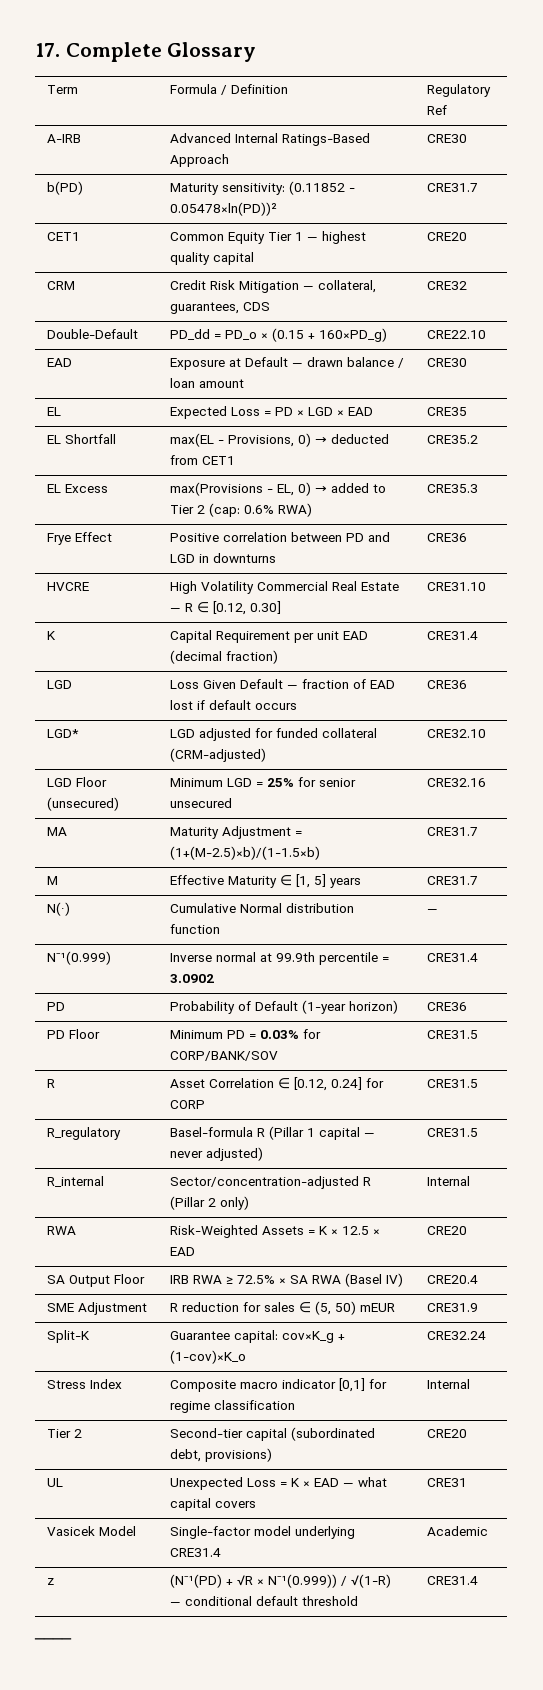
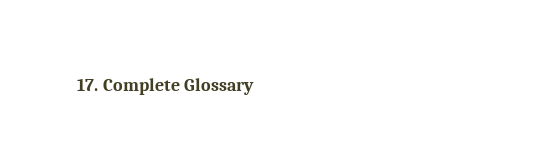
[46,85,78,94] [169,84,288,95] [426,84,491,97] [426,105,447,115] [46,134,81,143] [169,133,370,146] [169,154,229,167] [426,134,467,143] [46,181,83,195] [169,181,355,195] [169,202,277,216] [426,183,478,192] [46,232,80,241] [169,231,366,244] [169,252,254,265] [426,232,467,241] [46,281,75,290] [169,280,376,293] [169,302,270,314] [426,281,467,290] [46,329,138,339] [169,328,387,342] [426,330,486,339] [46,358,72,367] [169,357,404,370] [169,378,244,388] [426,358,467,367] [46,407,61,416] [169,406,373,419] [426,407,467,416] [46,434,116,444] [169,433,389,447] [169,455,235,465] [426,435,478,444] [46,484,108,493] [169,482,386,496] [169,503,312,517] [426,484,478,493] [46,532,112,545] [169,532,390,542] [169,553,276,563] [426,533,467,542] [46,582,89,591] [169,581,399,594] [169,601,281,615] [426,582,486,591] [46,631,56,640] [169,630,368,643] [169,650,278,664] [426,631,478,640] [46,680,72,689] [169,679,395,689] [169,700,297,710] [426,680,467,689] [46,729,79,738] [169,728,377,741] [169,748,266,762] [426,729,486,738] [46,777,107,787] [46,797,119,811] [169,777,356,787] [169,798,232,808] [426,778,486,787] [46,827,67,836] [169,826,302,839] [169,846,320,860] [426,827,478,836] [46,876,58,885] [169,874,361,888] [426,876,478,885] [46,902,70,916] [169,903,354,913] [169,924,220,934] [426,909,438,913] [46,951,111,965] [169,952,389,965] [169,974,214,983] [426,953,478,962] [46,1002,65,1011] [169,1000,398,1014] [426,1002,467,1011] [46,1029,100,1039] [169,1029,321,1039] [169,1051,278,1061] [426,1030,478,1039] [46,1079,55,1088] [169,1077,384,1091] [169,1100,205,1109] [426,1079,478,1088] [46,1127,121,1140] [169,1126,375,1140] [169,1147,263,1161] [426,1128,478,1137] [46,1176,104,1187] [169,1176,371,1189] [169,1196,249,1210] [426,1176,470,1186] [46,1226,76,1235] [169,1225,380,1238] [169,1247,195,1256] [426,1226,467,1235] [46,1274,145,1287] [169,1273,403,1287] [426,1275,478,1284] [46,1302,147,1315] [169,1301,395,1315] [426,1303,478,1312] [46,1330,90,1343] [169,1330,345,1343] [169,1350,246,1364] [426,1331,486,1340] [46,1379,122,1389] [169,1378,387,1392] [169,1400,295,1413] [426,1379,470,1389] [46,1429,82,1438] [169,1427,375,1441] [169,1448,272,1462] [426,1429,467,1438] [46,1478,63,1487] [169,1477,387,1490] [169,1498,256,1511] [426,1478,467,1487] [46,1526,136,1536] [169,1526,355,1539] [169,1548,221,1557] [426,1526,488,1536] [46,1578,54,1585] [169,1574,391,1588] [169,1596,358,1606] [426,1576,478,1585] [34,1638,72,1644] // Term | Formula / Definition | Regulatory Ref // A-IRB | Advanced Internal Ratings-Based Approach | CRE30 // b(PD) | Maturity sensitivity: (0.11852 − 0.05478×ln(PD))² | CRE31.7 // CET1 | Common Equity Tier 1 — highest quality capital | CRE20 // CRM | Credit Risk Mitigation — collateral, guarantees, CDS | CRE32 // Double-Default | PD_dd = PD_o × (0.15 + 160×PD_g) | CRE22.10 // EAD | Exposure at Default — drawn balance / loan amount | CRE30 // EL | Expected Loss = PD × LGD × EAD | CRE35 // EL Shortfall | max(EL − Provisions, 0) → deducted from CET1 | CRE35.2 // EL Excess | max(Provisions − EL, 0) → added to Tier 2 (cap: 0.6% RWA) | CRE35.3 // Frye Effect | Positive correlation between PD and LGD in downturns | CRE36 // HVCRE | High Volatility Commercial Real Estate — R ∈ [0.12, 0.30] | CRE31.10 // K | Capital Requirement per unit EAD (decimal fraction) | CRE31.4 // LGD | Loss Given Default — fraction of EAD lost if default occurs | CRE36 // LGD* | LGD adjusted for funded collateral (CRM-adjusted) | CRE32.10 // LGD Floor (unsecured) | Minimum LGD = 25% for senior unsecured | CRE32.16 // MA | Maturity Adjustment = (1+(M−2.5)×b)/(1−1.5×b) | CRE31.7 // M | Effective Maturity ∈ [1, 5] years | CRE31.7 // N(·) | Cumulative Normal distribution function | — // N⁻¹(0.999) | Inverse normal at 99.9th percentile = 3.0902 | CRE31.4 // PD | Probability of Default (1-year horizon) | CRE36 // PD Floor | Minimum PD = 0.03% for CORP/BANK/SOV | CRE31.5 // R | Asset Correlation ∈ [0.12, 0.24] for CORP | CRE31.5 // R_regulatory | Basel-formula R (Pillar 1 capital — never adjusted) | CRE31.5 // R_internal | Sector/concentration-adjusted R (Pillar 2 only) | Internal // RWA | Risk-Weighted Assets = K × 12.5 × EAD | CRE20 // SA Output Floor | IRB RWA ≥ 72.5% × SA RWA (Basel IV) | CRE20.4 // SME Adjustment | R reduction for sales ∈ (5, 50) mEUR | CRE31.9 // Split-K | Guarantee capital: cov×K_g + (1−cov)×K_o | CRE32.24 // Stress Index | Composite macro indicator [0,1] for regime classification | Internal // Tier 2 | Second-tier capital (subordinated debt, provisions) | CRE20 // UL | Unexpected Loss = K × EAD — what capital covers | CRE31 // Vasicek Model | Single-factor model underlying CRE31.4 | Academic // z | (N⁻¹(PD) + √R × N⁻¹(0.999)) / √(1−R) — conditional default threshold | CRE31.4 // ──── -> (255, 86) none

